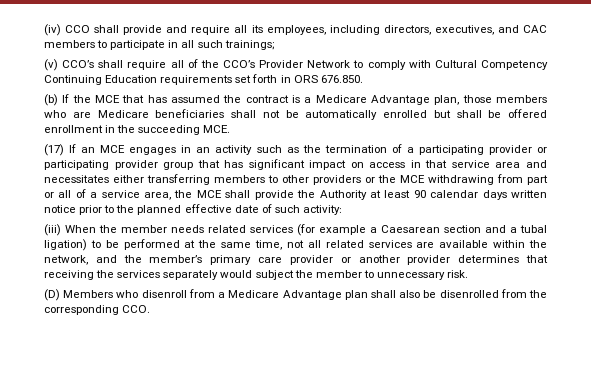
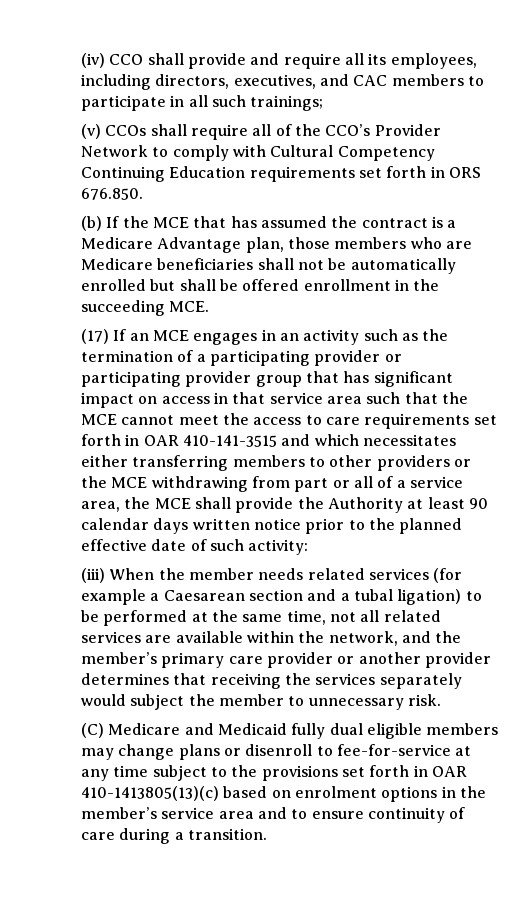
[62,60,95,68] CCO’s -> [105,125,147,136] CCOs
[526,160,548,168] and -> [366,392,468,404] [81,413,497,429] [81,434,359,447] such that the MCE cannot meet the access to care requirements set forth in OAR 410-141-3515 and which
[44,289,547,301] [44,305,151,315] (D) Members who disenroll from a Medicare Advantage plan shall also be disenrolled from the corresponding CCO. -> [81,723,499,739] [81,744,472,760] [81,765,467,781] [81,786,486,802] [81,807,466,823] [81,828,267,844] (C) Medicare and Medicaid fully dual eligible members may change plans or disenroll to fee-for-service at any time subject to the provisions set forth in OAR 410-1413805(13)(c) based on enrolment options in the member’s service area and to ensure continuity of care during a transition.

